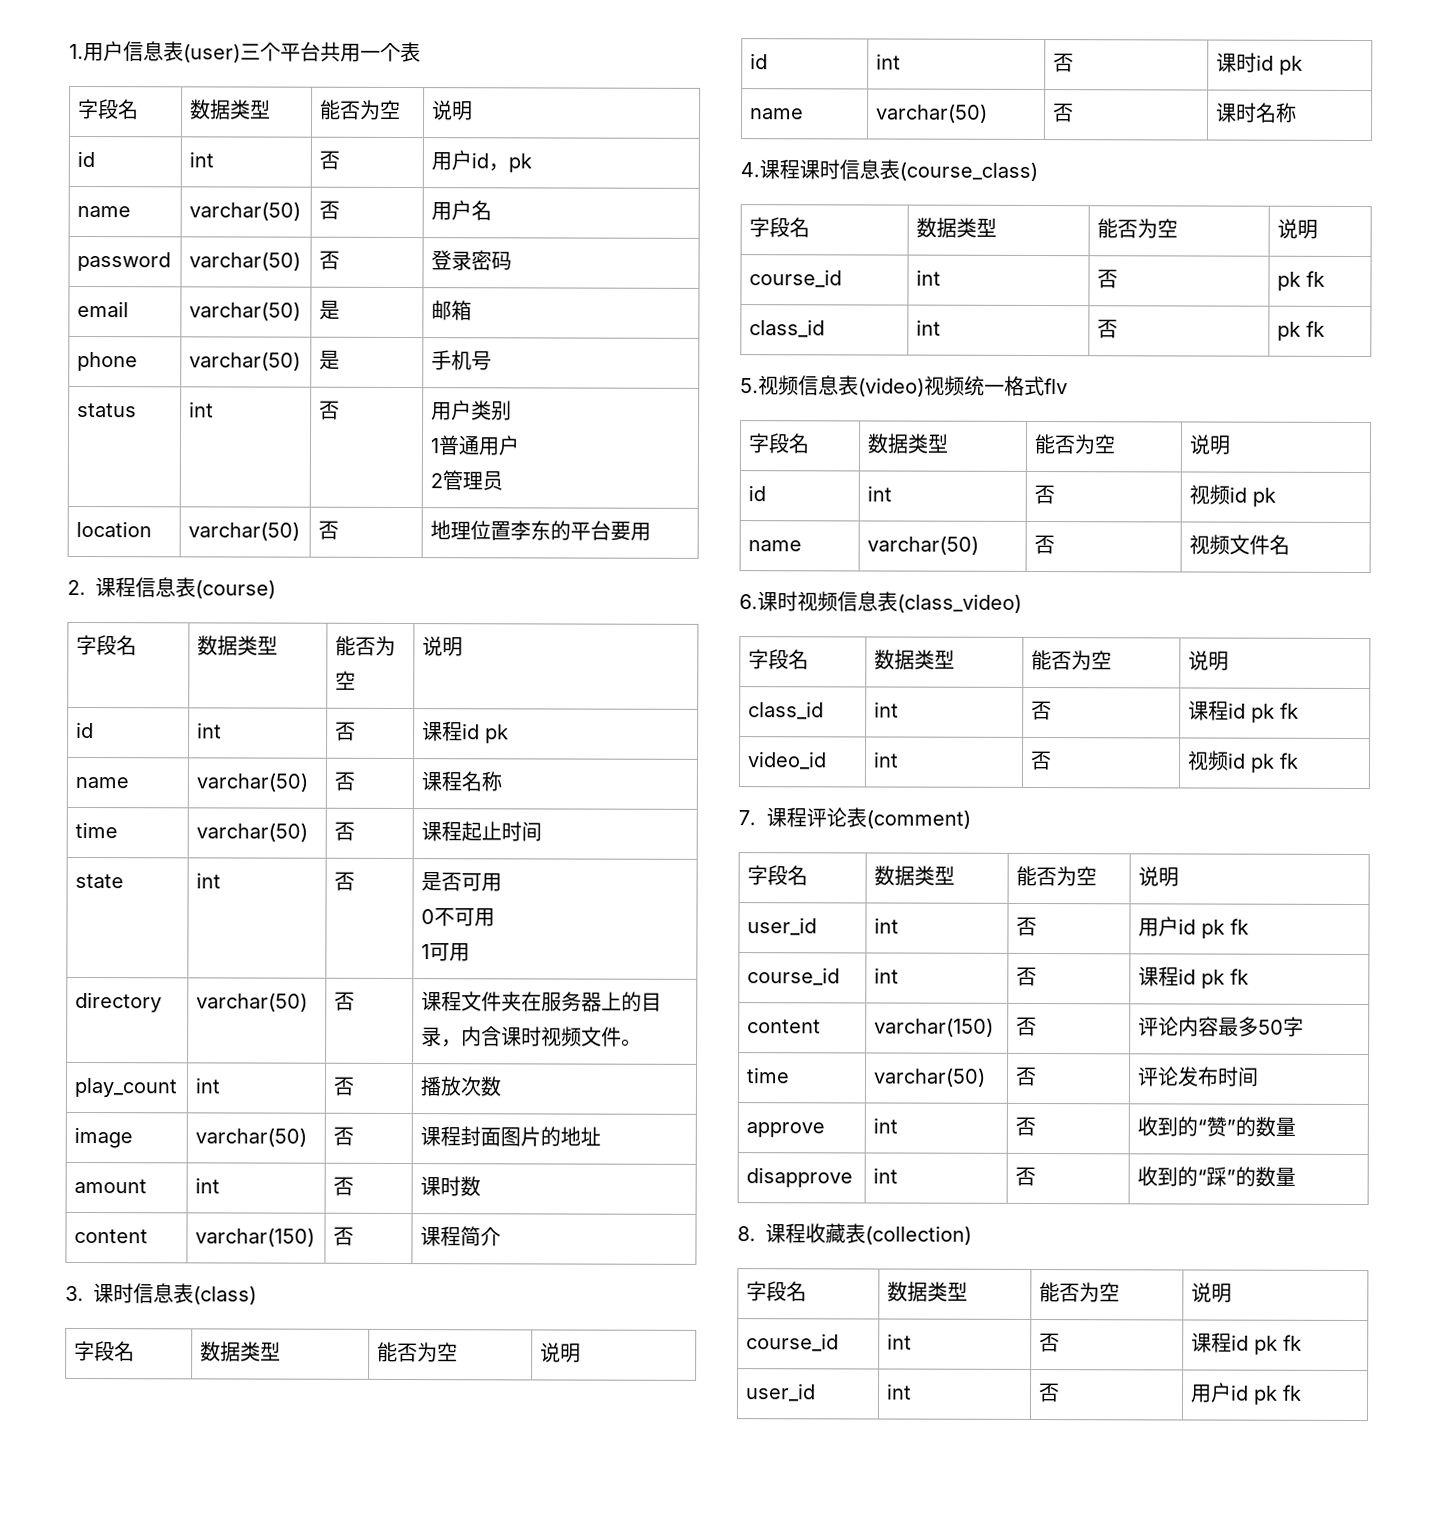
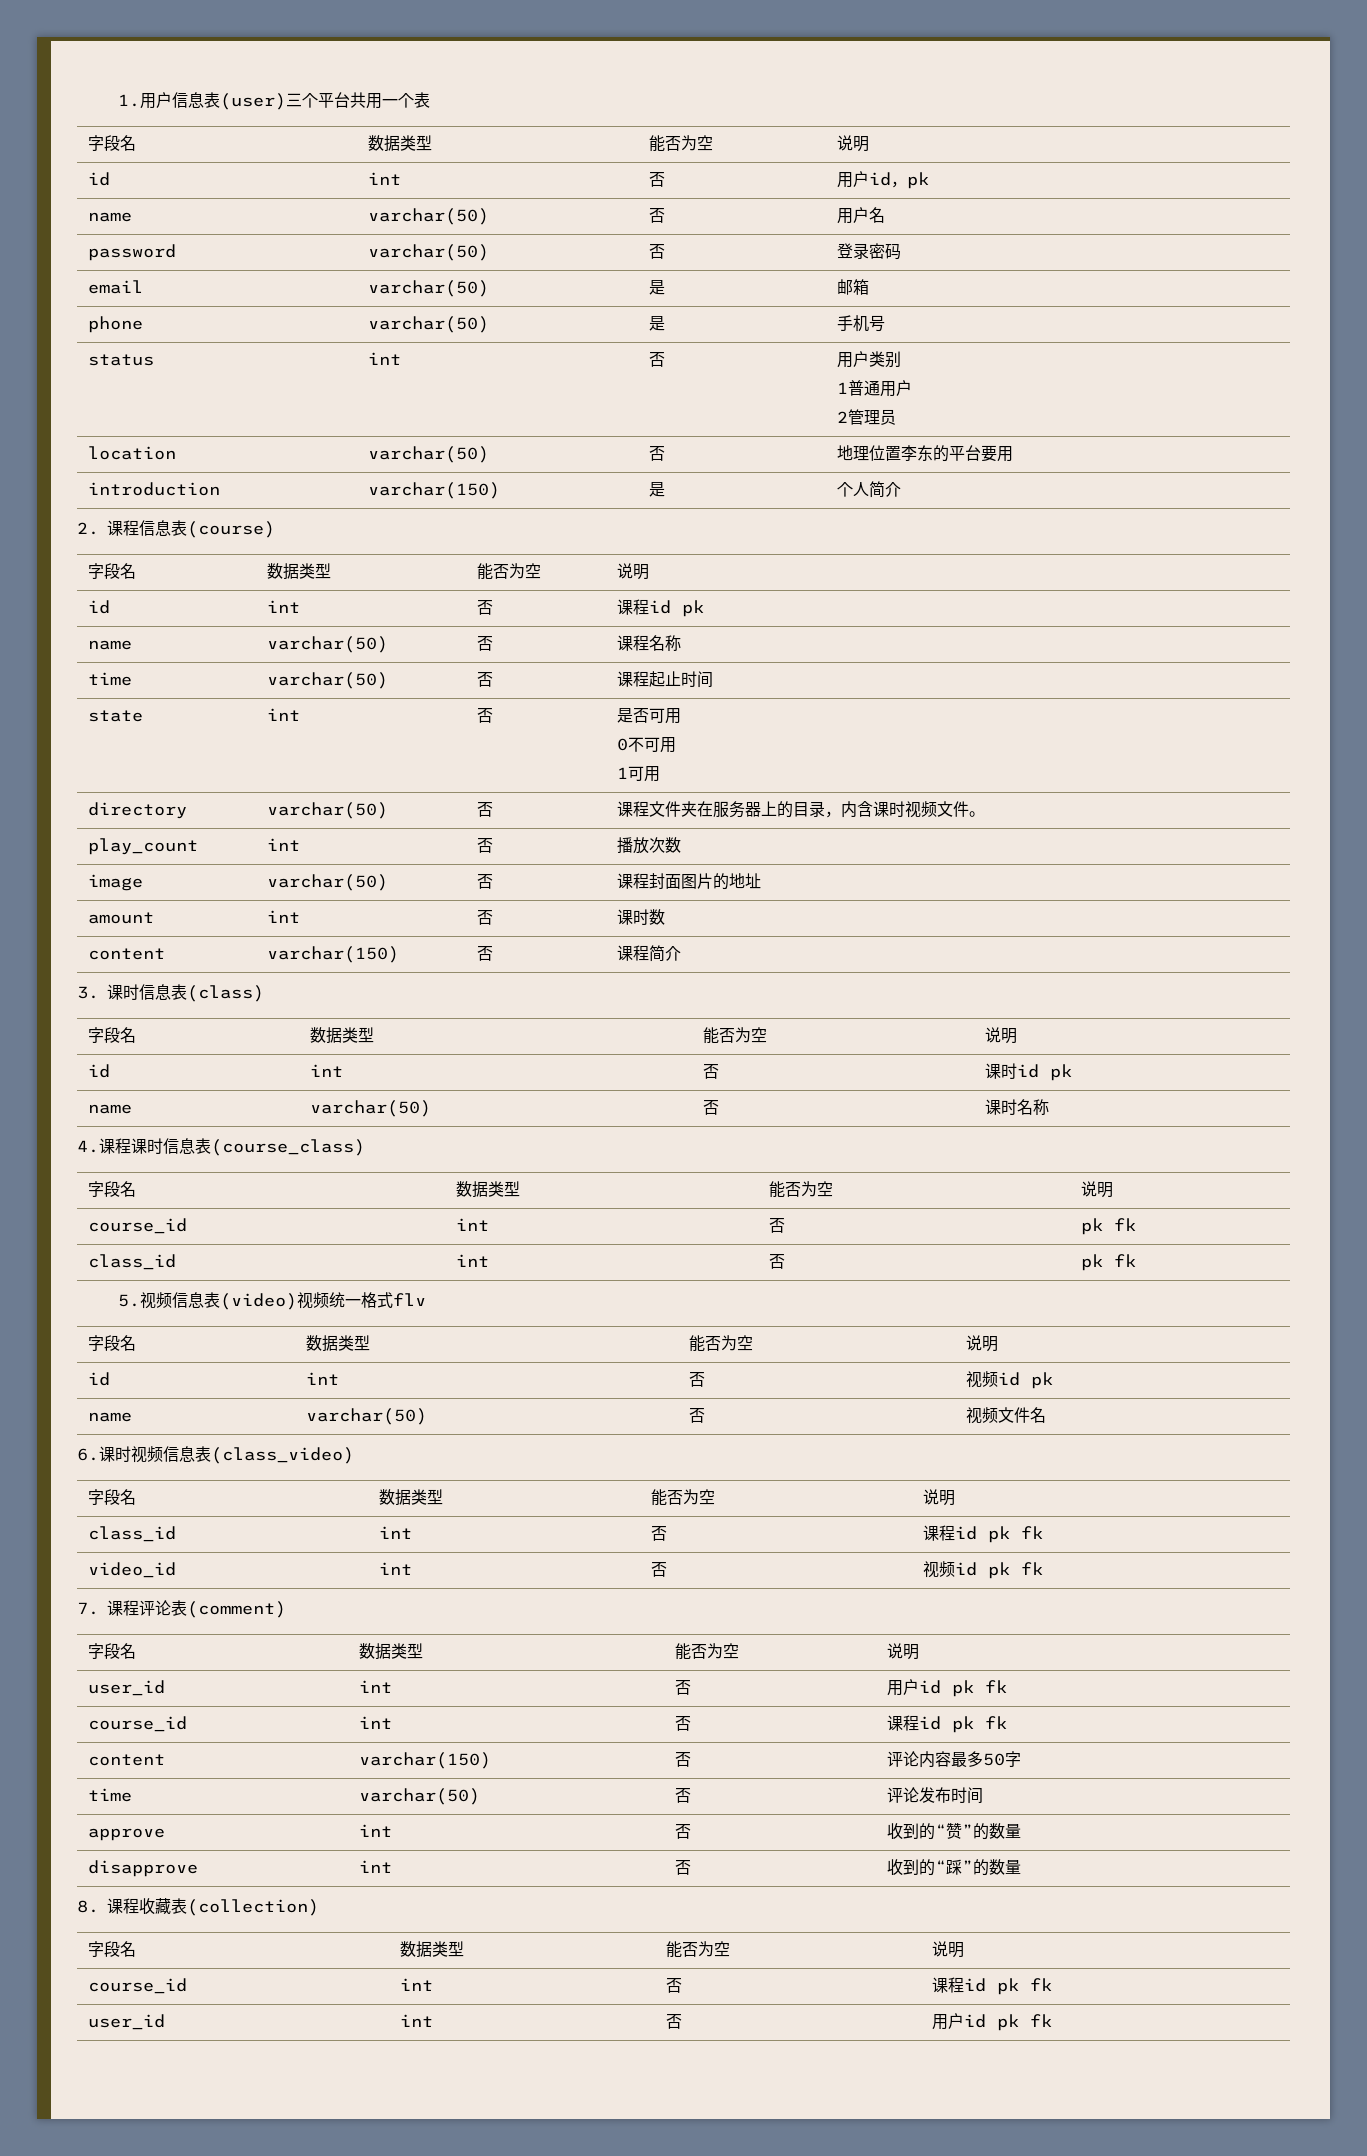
(652, 531) none -> [87,482,220,496] [367,482,500,499] [648,482,665,497] [836,481,901,498] // introduction | varchar(150) | 是 | 个人简介

